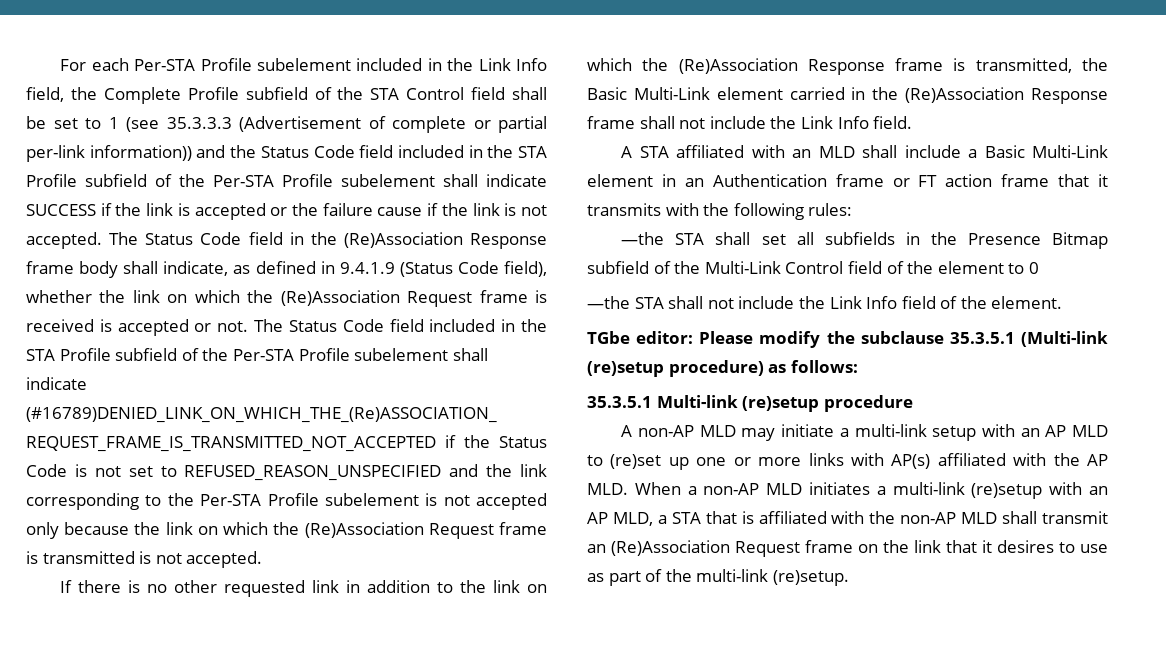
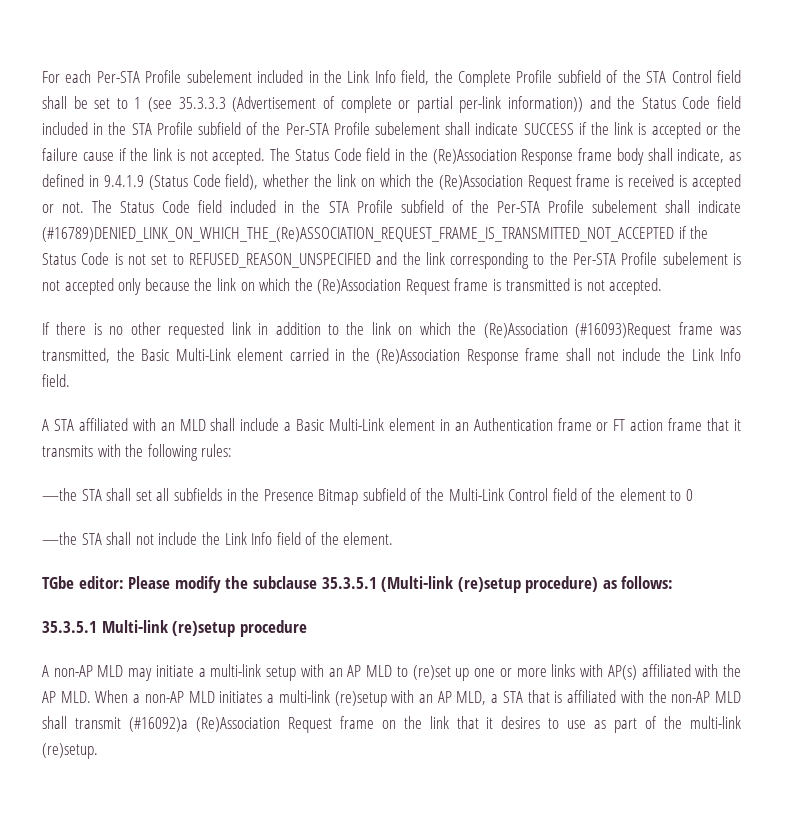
[807,58,966,75] Response frame is -> [575,322,742,339] (#16093)Request frame was
[587,544,606,553] an -> [128,717,188,732] (#16092)a

